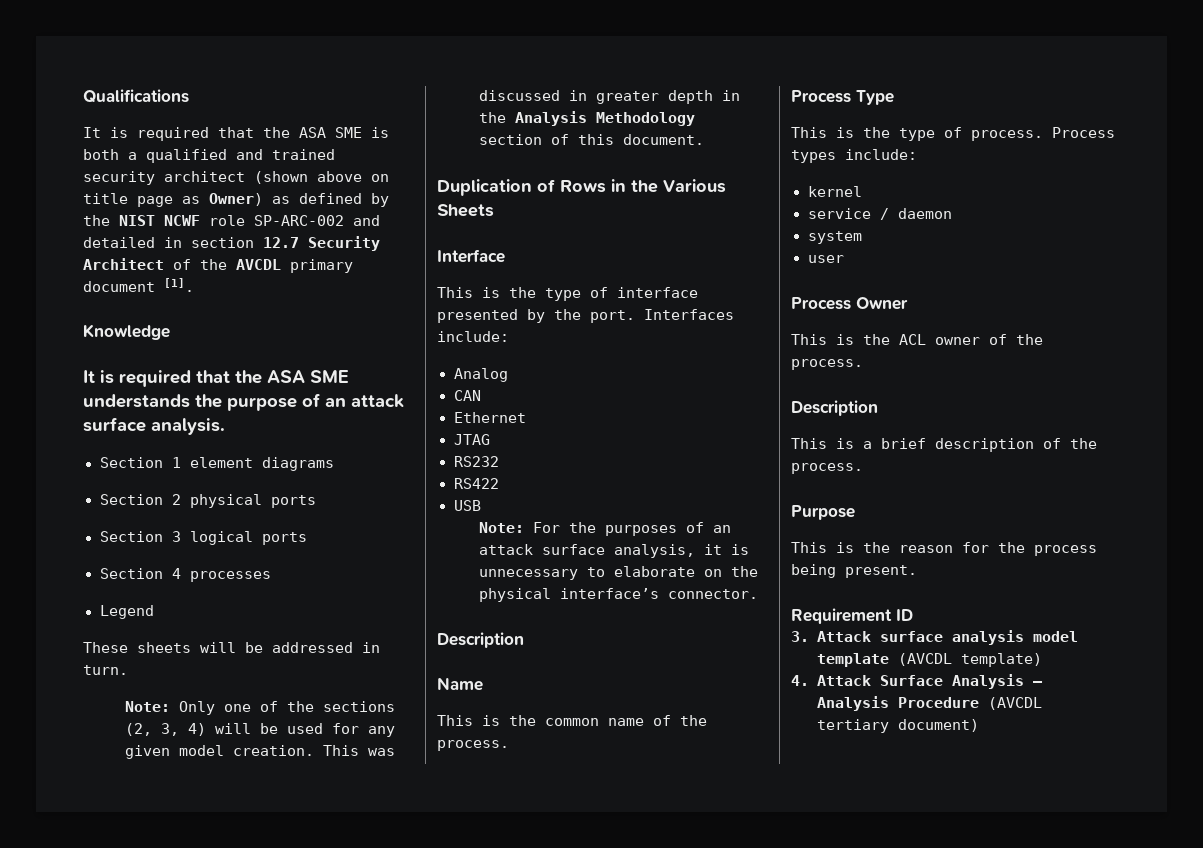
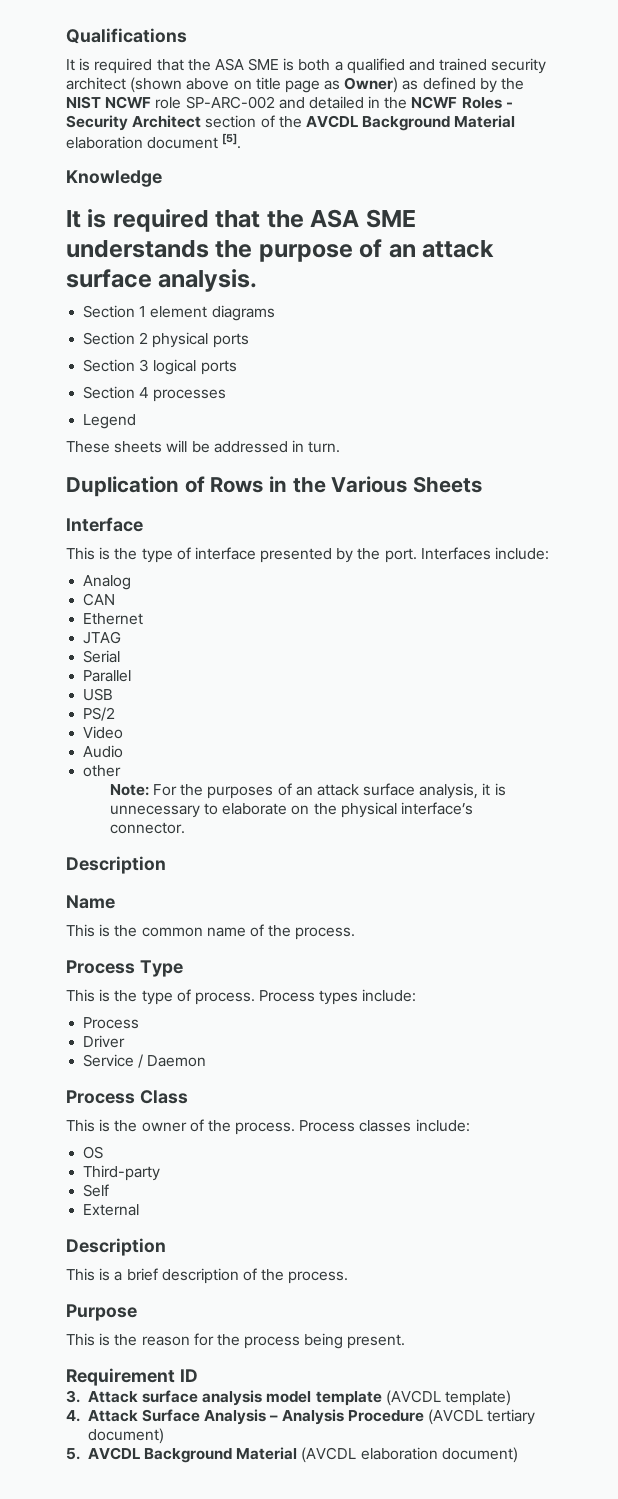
[191,237,299,248] section 12.7 -> [384,96,513,109] the NCWF Roles -
(164, 264) none -> [205,115,257,128] section
[290,259,353,273] [83,278,194,292] primary document [1]. -> [362,115,516,131] [66,133,242,149] Background Material elaboration document [5].
[125,701,396,715] [125,723,396,737] [125,745,396,759] [479,90,741,104] [479,111,696,126] [479,134,705,145] // Note: Only one of the sections (2, 3, 4) will be used for any given model creation. This was discussed in greater depth in the Analysis Methodology section of this document. -> (341, 447) none
[453,456,499,467] [453,478,499,489] RS232 // RS422 -> [83,650,121,663] [83,670,132,682] Serial // Parallel
(481, 505) none -> [83,707,116,721] [83,726,124,739] [83,745,124,758] [83,765,122,777] // PS/2 // Video // Audio // other
[807,186,862,197] [807,208,952,220] [807,231,862,244] [807,255,844,263] [791,297,908,310] [791,334,926,345] kernel // service / daemon // system // user // Process Owner // This is the ACL -> [83,1017,140,1029] [83,1035,126,1048] [83,1054,207,1068] [66,1090,188,1104] [66,1119,138,1132] Process // Driver // Service / Daemon // Process Class // This is the
(863, 364) none -> [299,1119,470,1132] [83,1146,104,1159] [83,1165,161,1181] [83,1184,110,1197] [83,1204,140,1216] Process classes include: // OS // Third-party // Self // External
(979, 725) none -> [66,1447,518,1463] // 5. AVCDL Background Material (AVCDL elaboration document)

